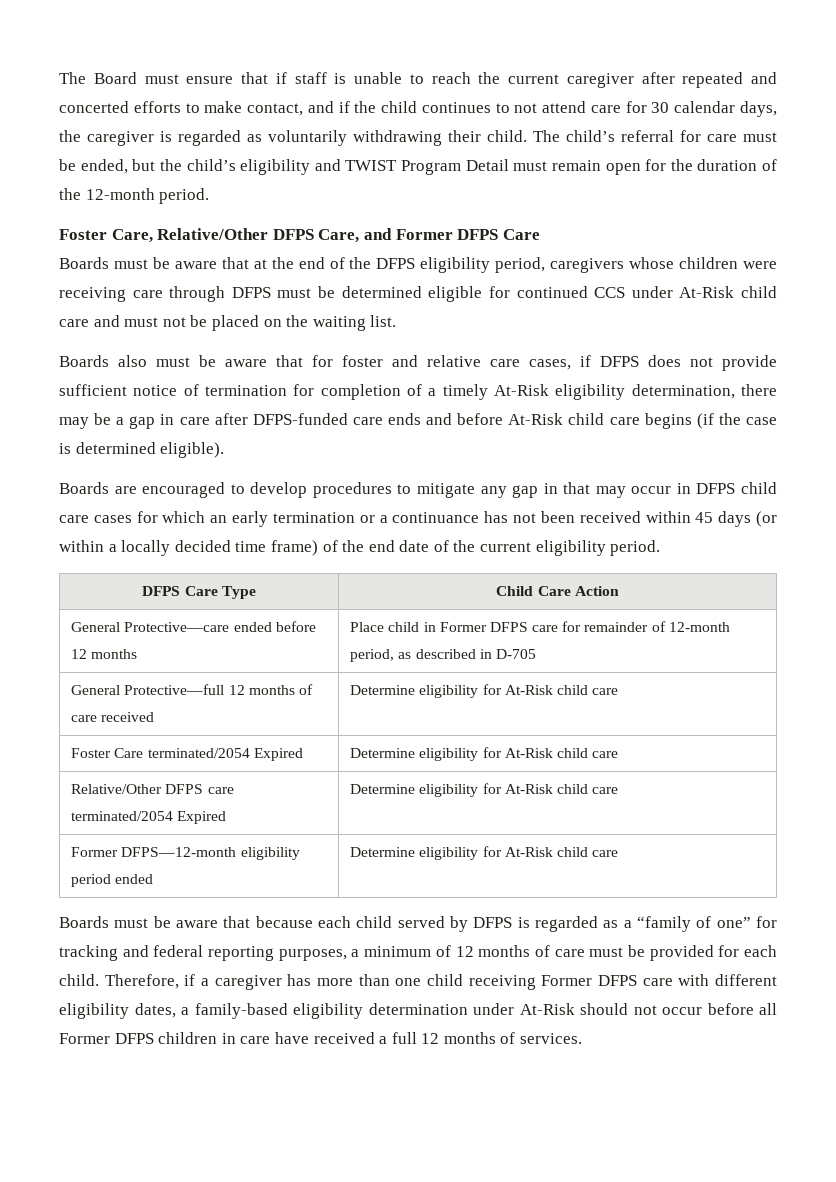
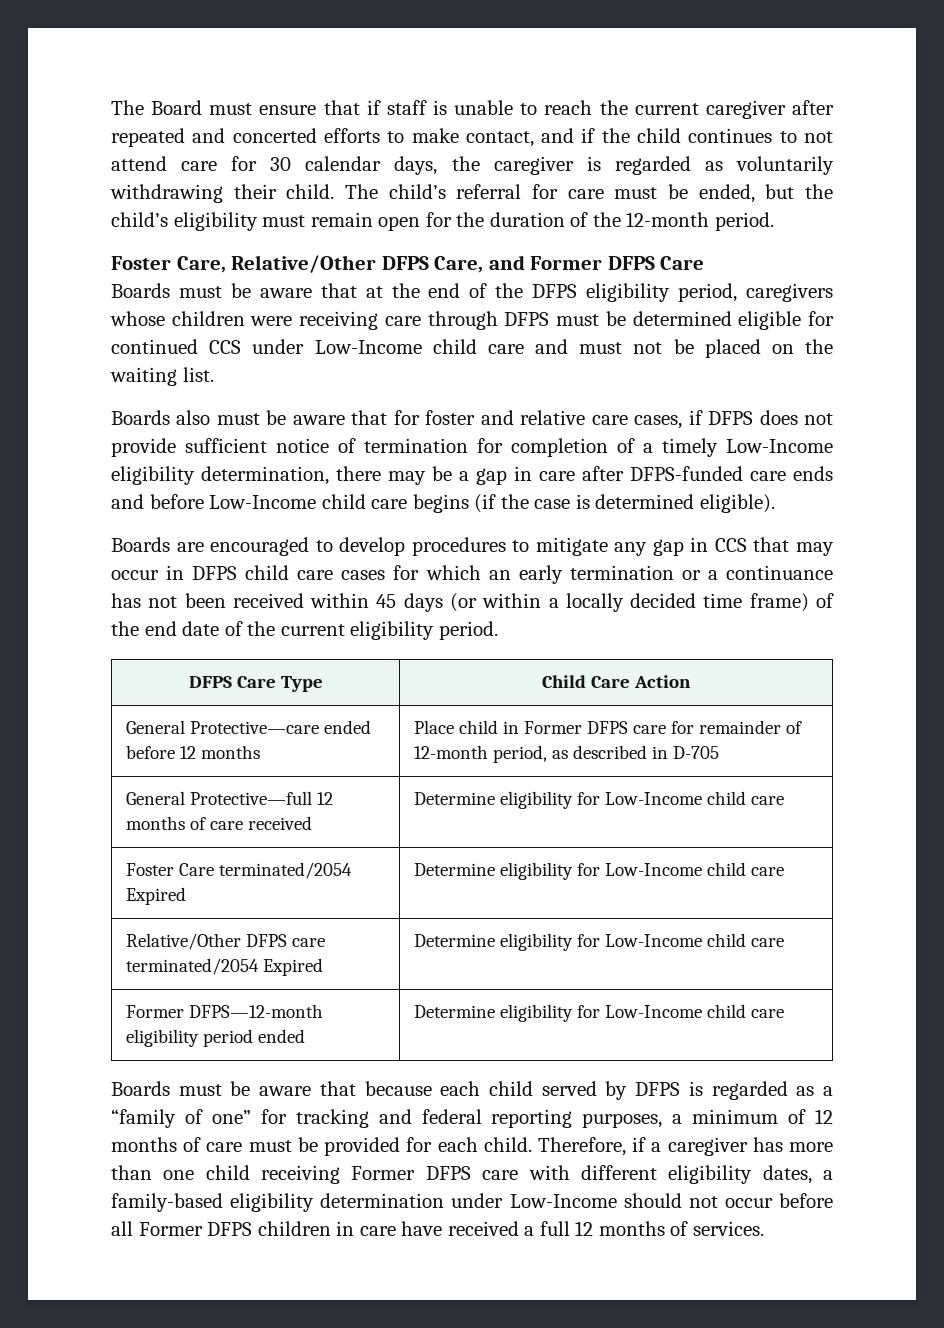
[314,159,509,175] and TWIST Program Detail -> (258, 221) none
[679,286,735,298] At-Risk -> [314,340,422,354] Low-Income
[493,384,549,396] At-Risk -> [726,439,833,453] Low-Income
[508,413,564,425] At-Risk -> [209,495,317,509] Low-Income
(558, 488) none -> [714,538,747,552] CCS
[504,685,553,695] At-Risk -> [605,792,703,805] Low-Income
[504,748,553,758] At-Risk -> [605,863,703,876] Low-Income
[504,784,553,794] At-Risk -> [605,934,703,947] Low-Income
[504,847,553,857] At-Risk -> [605,1005,703,1018] Low-Income
[519,1003,575,1015] At-Risk -> [509,1194,617,1208] Low-Income

